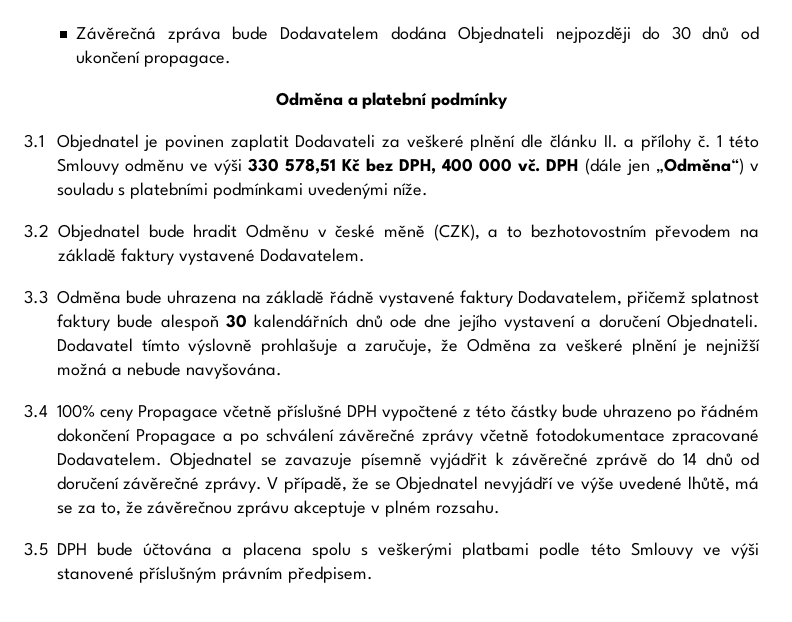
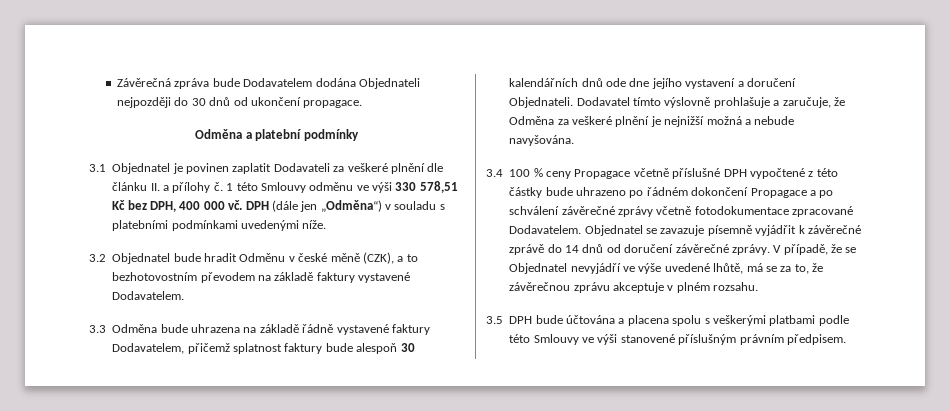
[57,404,95,418] 100% -> [509,168,543,177] 100 %

